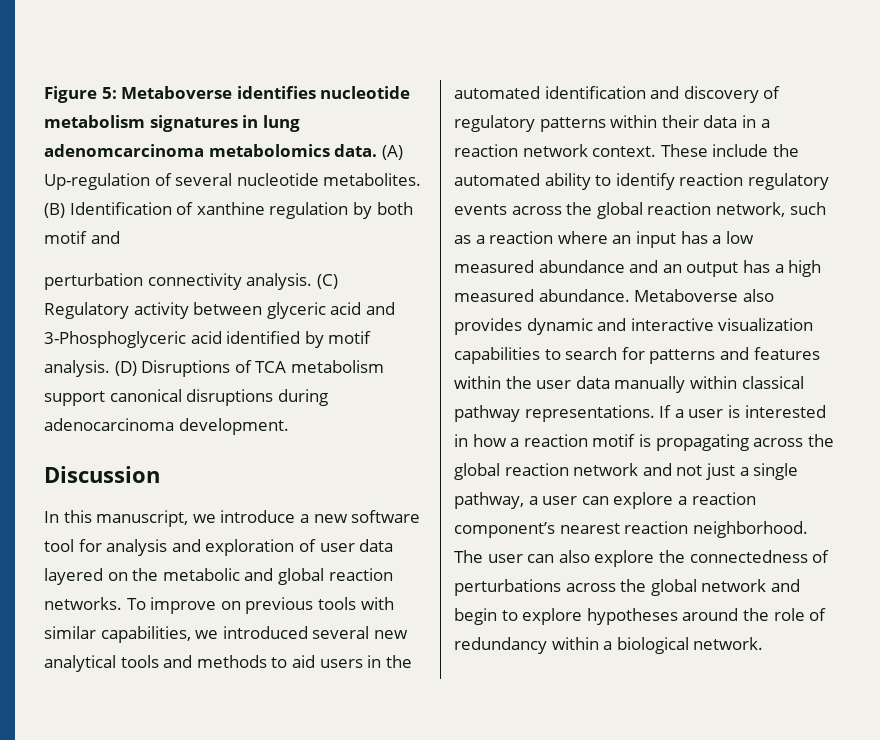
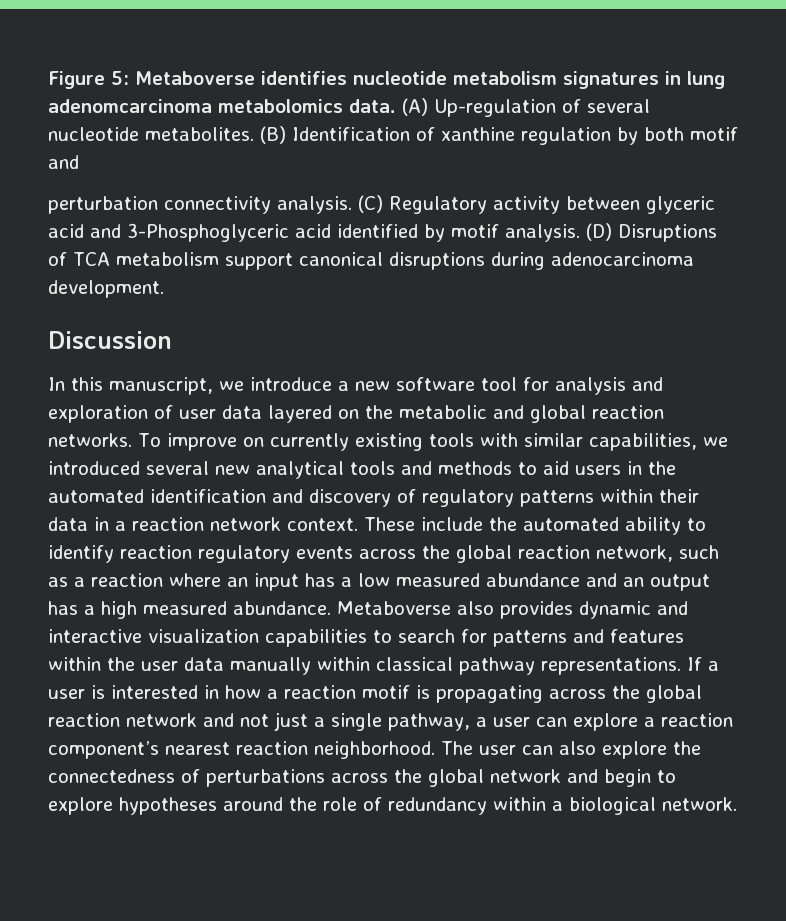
[245,597,314,614] previous -> [269,433,423,451] currently existing

